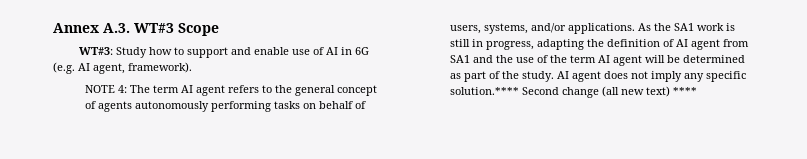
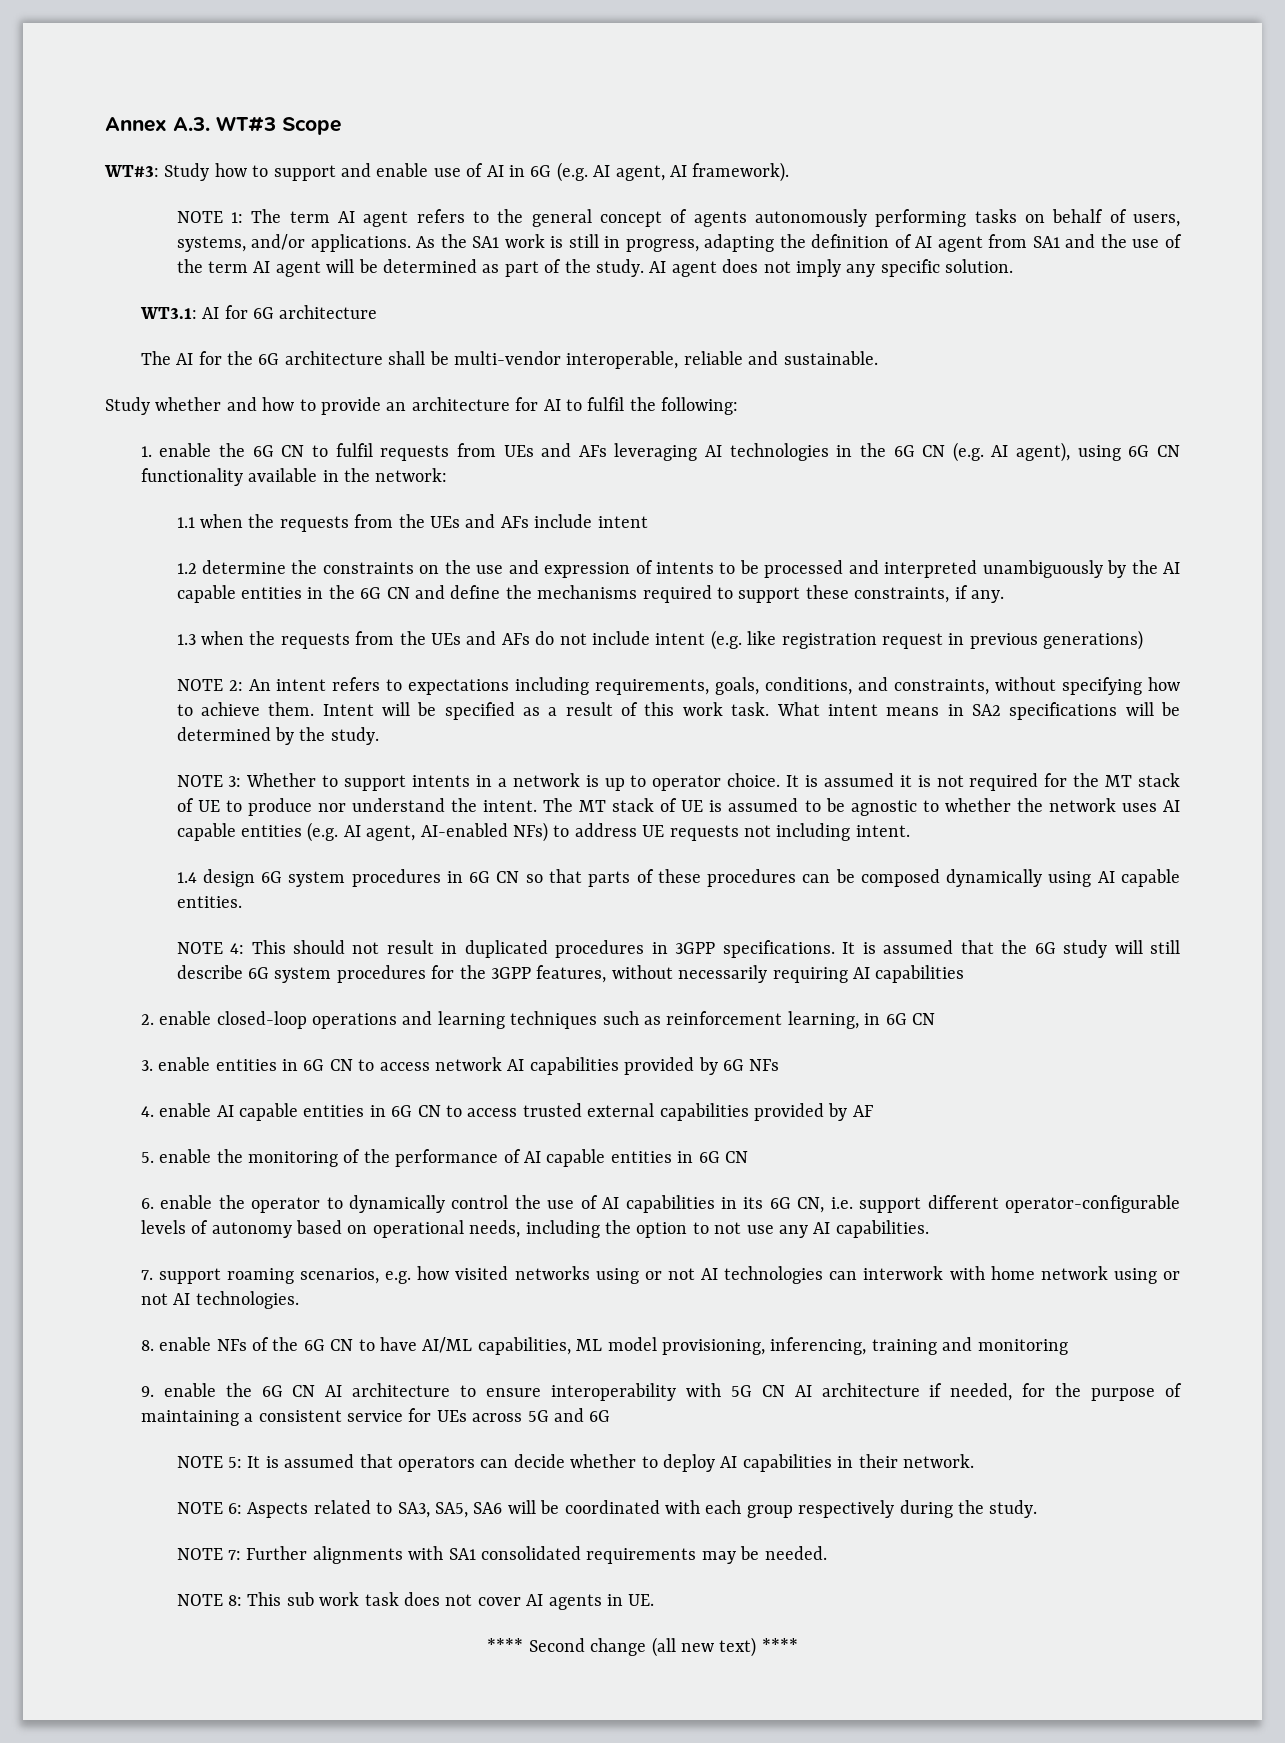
(125, 68) none -> [669,165,687,177] AI
[117,85,127,93] 4: -> [230,212,243,223] 1:
[449,87,519,95] solution.**** -> [945,259,1014,273] [139,305,378,319] [140,351,878,369] [105,397,739,415] [140,442,1181,462] [140,468,448,486] [176,514,648,532] [176,560,1180,578] [176,585,1004,603] [176,630,1144,650] [176,677,1180,695] [176,702,1181,720] [176,727,379,745] [176,773,1180,791] [176,798,1181,816] [176,822,910,842] [176,869,1180,887] [176,896,242,908] [176,940,1181,958] [176,965,965,983] [140,1011,935,1029] [140,1057,780,1075] [140,1103,873,1121] [140,1149,748,1167] [140,1195,1180,1213] [140,1220,929,1238] [140,1266,1181,1284] [140,1291,299,1309] [140,1337,1068,1355] [140,1383,1183,1401] [140,1408,611,1426] [176,1454,974,1472] [176,1500,1038,1518] [176,1546,827,1564] [176,1592,655,1610] [487,1638,524,1652] solution. // WT3.1: AI for 6G architecture // The AI for the 6G architecture shall be multi-vendor interoperable, reliable and sustainable. // Study whether and how to provide an architecture for AI to fulfil the following: // 1. enable the 6G CN to fulfil requests from UEs and AFs leveraging AI technologies in the 6G CN (e.g. AI agent), using 6G CN functionality available in the network: // 1.1 when the requests from the UEs and AFs include intent // 1.2 determine the constraints on the use and expression of intents to be processed and interpreted unambiguously by the AI capable entities in the 6G CN and define the mechanisms required to support these constraints, if any. // 1.3 when the requests from the UEs and AFs do not include intent (e.g. like registration request in previous generations) // NOTE 2: An intent refers to expectations including requirements, goals, conditions, and constraints, without specifying how to achieve them. Intent will be specified as a result of this work task. What intent means in SA2 specifications will be determined by the study. // NOTE 3: Whether to support intents in a network is up to operator choice. It is assumed it is not required for the MT stack of UE to produce nor understand the intent. The MT stack of UE is assumed to be agnostic to whether the network uses AI capable entities (e.g. AI agent, AI-enabled NFs) to address UE requests not including intent. // 1.4 design 6G system procedures in 6G CN so that parts of these procedures can be composed dynamically using AI capable entities. // NOTE 4: This should not result in duplicated procedures in 3GPP specifications. It is assumed that the 6G study will still describe 6G system procedures for the 3GPP features, without necessarily requiring AI capabilities // 2. enable closed-loop operations and learning techniques such as reinforcement learning, in 6G CN // 3. enable entities in 6G CN to access network AI capabilities provided by 6G NFs // 4. enable AI capable entities in 6G CN to access trusted external capabilities provided by AF // 5. enable the monitoring of the performance of AI capable entities in 6G CN // 6. enable the operator to dynamically control the use of AI capabilities in its 6G CN, i.e. support different operator-configurable levels of autonomy based on operational needs, including the option to not use any AI capabilities. // 7. support roaming scenarios, e.g. how visited networks using or not AI technologies can interwork with home network using or not AI technologies. // 8. enable NFs of the 6G CN to have AI/ML capabilities, ML model provisioning, inferencing, training and monitoring // 9. enable the 6G CN AI architecture to ensure interoperability with 5G CN AI architecture if needed, for the purpose of maintaining a consistent service for UEs across 5G and 6G // NOTE 5: It is assumed that operators can decide whether to deploy AI capabilities in their network. // NOTE 6: Aspects related to SA3, SA5, SA6 will be coordinated with each group respectively during the study. // NOTE 7: Further alignments with SA1 consolidated requirements may be needed. // NOTE 8: This sub work task does not cover AI agents in UE. // ****

